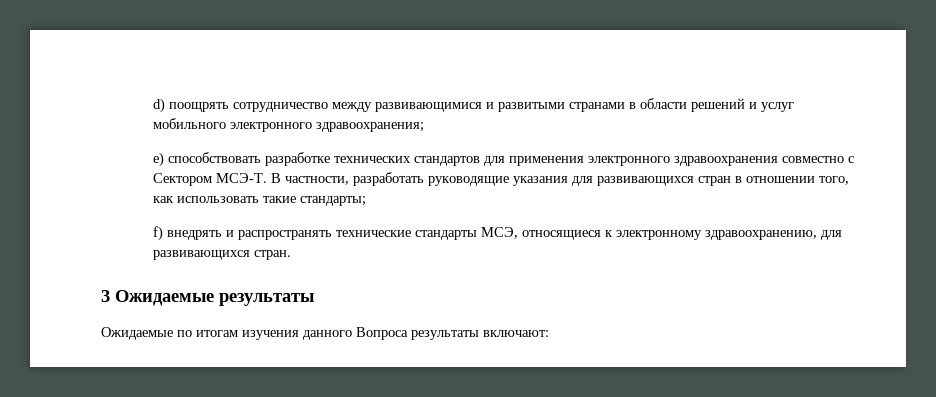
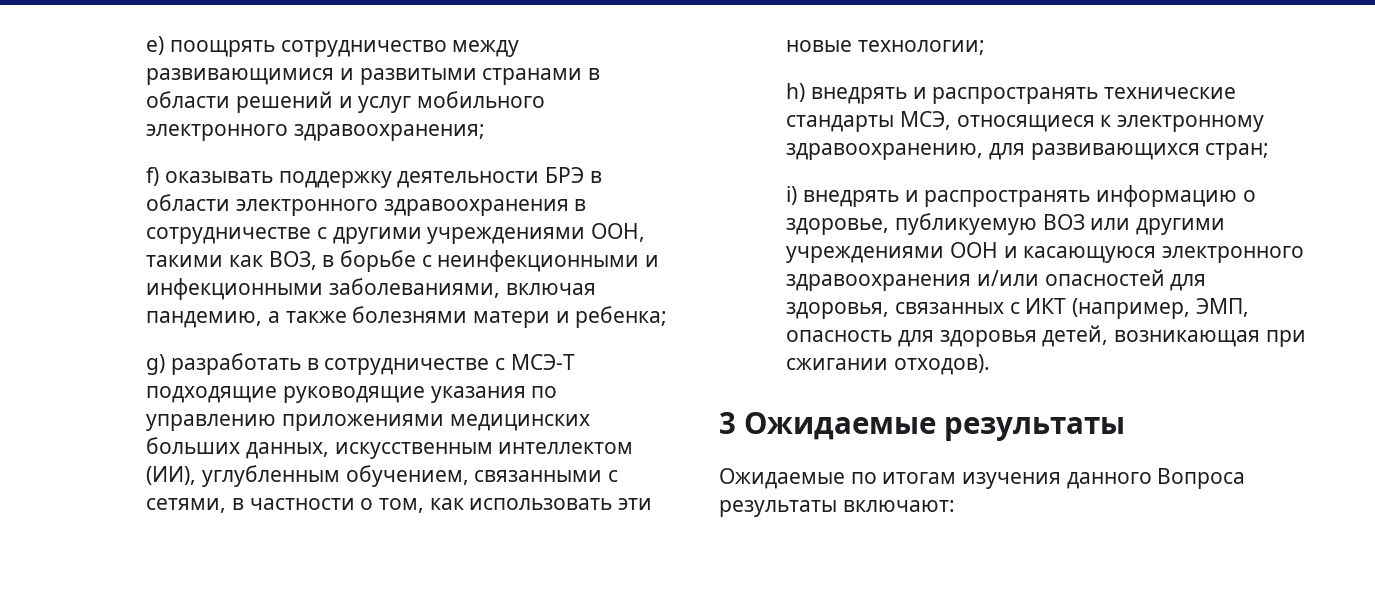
[153,98,166,113] d) -> [146,36,165,55] e)
[153,152,855,167] [153,172,850,186] [153,196,367,206] [153,226,164,241] e) способствовать разработке технических стандартов для применения электронного здравоохранения совместно с Сектором МСЭ-Т. В частности, разработать руководящие указания для развивающихся стран в отношении того, как использовать такие стандарты; // f) -> [146,167,602,188] [146,194,587,216] [146,223,646,244] [146,250,660,272] [146,278,596,300] [146,306,668,328] [146,353,575,375] [146,386,558,403] [146,414,590,431] [146,437,634,459] [146,465,619,487] [146,498,653,513] [786,40,986,55] [786,83,806,102] f) оказывать поддержку деятельности БРЭ в области электронного здравоохранения в сотрудничестве с другими учреждениями ООН, такими как ВОЗ, в борьбе с неинфекционными и инфекционными заболеваниями, включая пандемию, а также болезнями матери и ребенка; // g) разработать в сотрудничестве с МСЭ-T подходящие руководящие указания по управлению приложениями медицинских больших данных, искусственным интеллектом (ИИ), углубленным обучением, связанными с сетями, в частности о том, как использовать эти новые технологии; // h)
[254,250,292,260] стран. -> [1205,143,1270,160] [786,185,1256,207] [786,213,1226,235] [786,242,1305,263] [786,269,1207,291] [786,298,1249,319] [786,325,1306,347] [786,354,991,375] стран; // i) внедрять и распространять информацию о здоровье, публикуемую ВОЗ или другими учреждениями ООН и касающуюся электронного здравоохранения и/или опасностей для здоровья, связанных с ИКТ (например, ЭМП, опасность для здоровья детей, возникающая при сжигании отходов).

